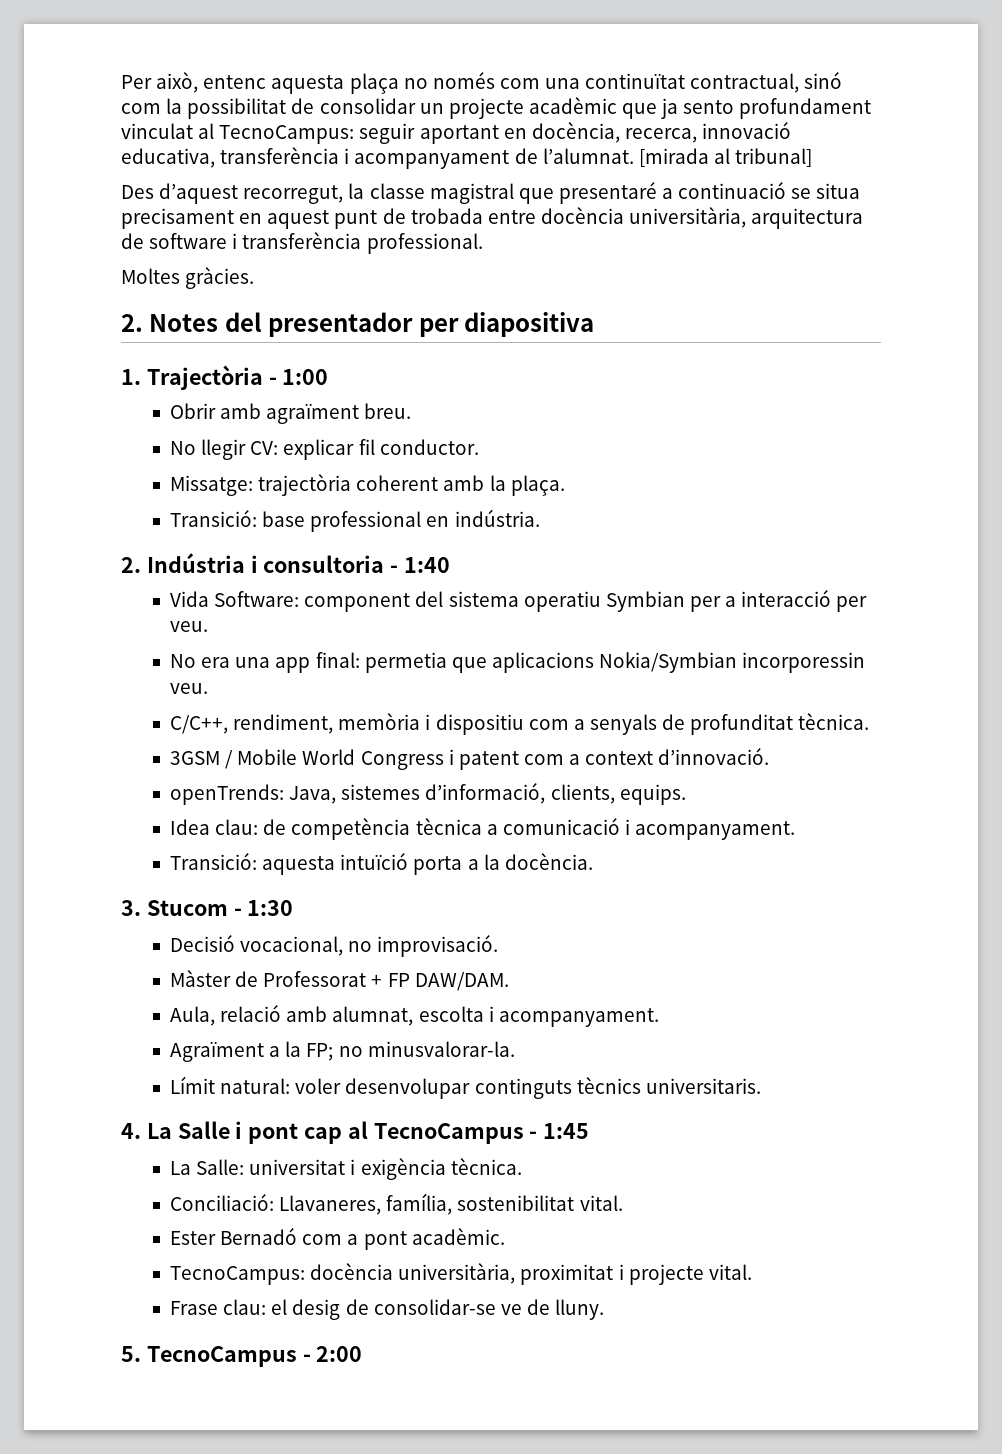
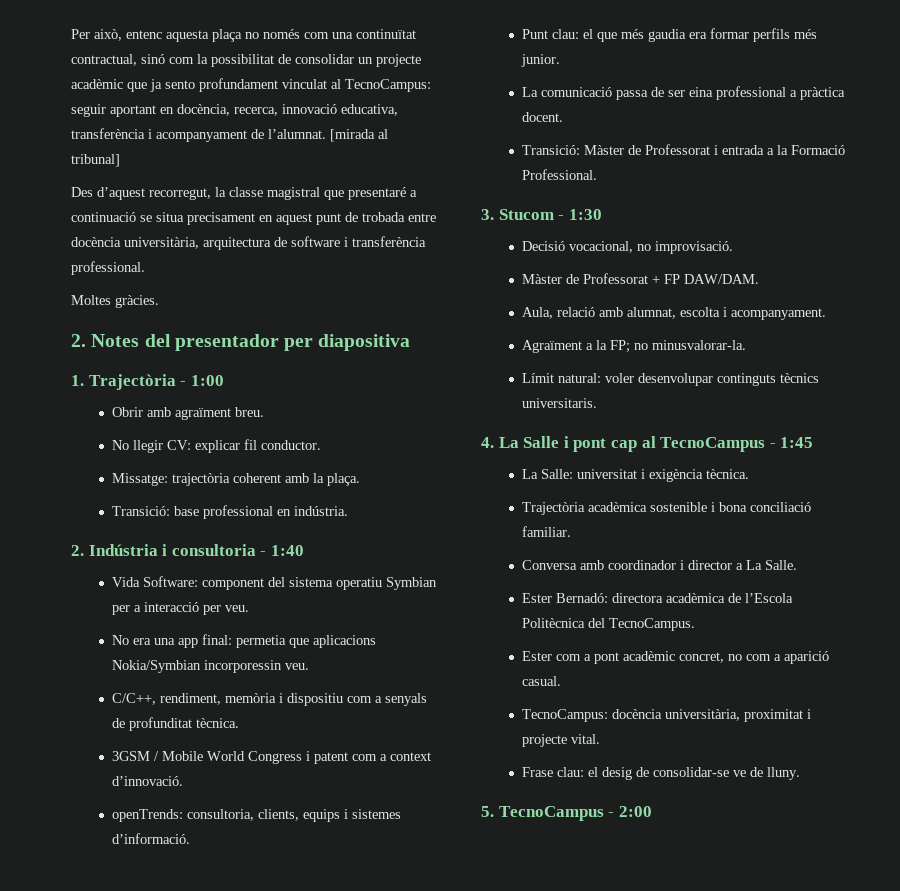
[289,783,686,805] [170,818,796,840] [170,853,593,875] Java, sistemes d’informació, clients, equips. // Idea clau: de competència tècnica a comunicació i acompanyament. // Transició: aquesta intuïció porta a la docència. -> [186,809,401,822] [111,833,190,844] [521,28,817,42] [520,54,560,67] [521,86,845,100] [521,112,563,122] [521,144,845,155] [521,169,597,180] consultoria, clients, equips i sistemes d’informació. // Punt clau: el que més gaudia era formar perfils més junior. // La comunicació passa de ser eina professional a pràctica docent. // Transició: Màster de Professorat i entrada a la Formació Professional.
[170,1193,623,1215] [170,1228,505,1250] Conciliació: Llavaneres, família, sostenibilitat vital. // Ester Bernadó com a pont acadèmic. -> [521,502,811,515] [521,526,571,537] [521,560,797,570] [521,593,793,603] [521,618,695,631] [521,651,829,664] [521,676,561,686] Trajectòria acadèmica sostenible i bona conciliació familiar. // Conversa amb coordinador i director a La Salle. // Ester Bernadó: directora acadèmica de l’Escola Politècnica del TecnoCampus. // Ester com a pont acadèmic concret, no com a aparició casual.

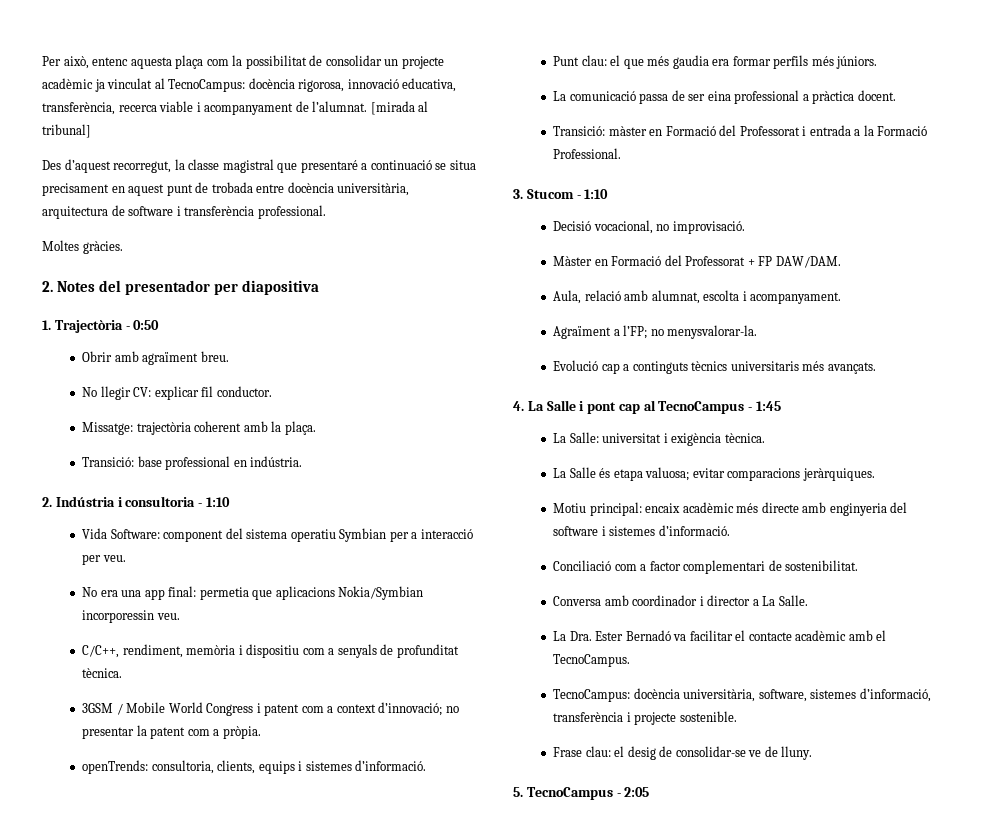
[245,29,416,39] [71,54,165,66] no només com una continuïtat contractual, sinó -> (204, 62) none
[127,78,431,92] [71,104,398,117] [71,128,145,139] que ja sento profundament vinculat al TecnoCampus: seguir aportant en docència, recerca, innovació educativa, transferència -> [94,78,457,92] [42,101,194,115] ja vinculat al TecnoCampus: docència rigorosa, innovació educativa, transferència, recerca viable
[190,375,224,386] 1:00 -> [133,320,160,330] 0:50
[270,545,304,556] 1:40 -> [205,497,230,507] 1:10
[111,776,183,786] d’innovació. -> [378,702,459,716] [82,725,261,739] d’innovació; no presentar la patent com a pròpia.
[520,54,560,67] junior. -> [836,56,878,69] júniors.
[583,145,641,155] Màster de -> [608,125,737,136] màster en Formació del
[568,209,602,220] 1:30 -> [584,189,609,199] 1:10
[565,274,579,284] de -> [594,255,682,266] en Formació del
[595,340,746,353] [521,373,819,386] [521,398,597,408] la FP; no minusvalorar-la. // Límit natural: voler desenvolupar continguts tècnics universitaris. -> [623,325,758,339] [553,360,876,374] l’FP; no menysvalorar-la. // Evolució cap a continguts tècnics universitaris més avançats.
[521,502,811,515] [521,526,571,537] Trajectòria acadèmica sostenible i bona conciliació familiar. -> [553,467,875,481] [553,502,908,516] [553,525,730,536] [553,560,859,574] La Salle és etapa valuosa; evitar comparacions jeràrquiques. // Motiu principal: encaix acadèmic més directe amb enginyeria del software i sistemes d’informació. // Conciliació com a factor complementari de sostenibilitat.
[521,593,793,603] [521,618,695,631] [521,651,829,664] [521,676,561,686] Ester Bernadó: directora acadèmica de l’Escola Politècnica del TecnoCampus. // Ester com a pont acadèmic concret, no com a aparició casual. -> [553,630,887,641] [553,654,631,667] La Dra. Ester Bernadó va facilitar el contacte acadèmic amb el TecnoCampus.
[743,709,803,722] proximitat -> [758,688,931,702] [553,712,624,722] software, sistemes d’informació, transferència
[570,734,600,744] vital. -> [679,711,737,722] sostenible.
[618,806,652,817] 2:00 -> [624,787,650,797] 2:05

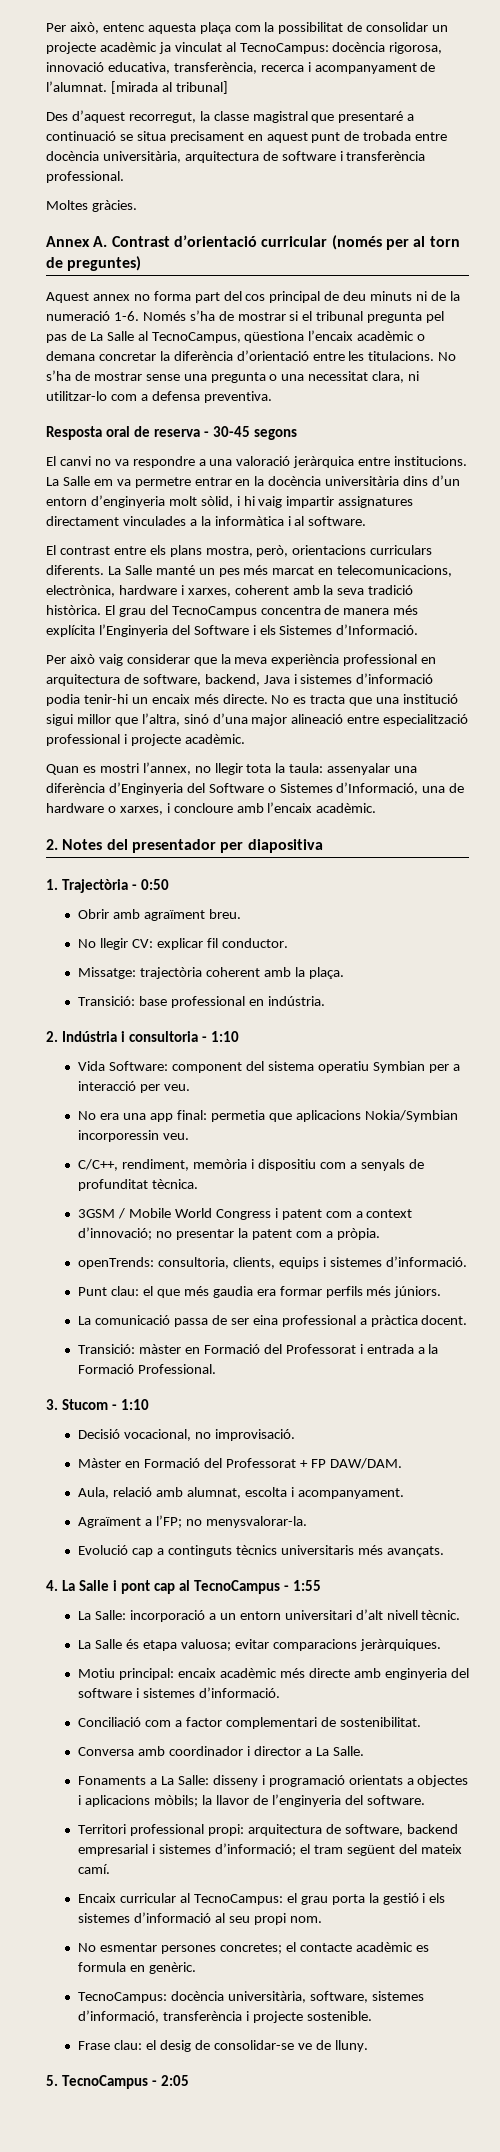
[159,101,194,112] viable -> (304, 68) none
(123, 247) none -> [46,235,460,250] [46,256,142,271] [46,291,460,303] [46,310,445,323] [46,330,426,343] [46,350,457,361] [46,370,420,383] [46,391,272,403] [46,426,298,440] [46,456,468,468] [46,475,461,488] [46,495,414,508] [46,516,367,526] [46,545,433,557] [46,565,453,577] [46,585,414,597] [46,605,419,617] [46,624,419,637] [46,654,437,666] [46,673,434,686] [46,694,459,706] [46,713,469,726] [46,734,245,746] [46,762,418,775] [46,782,465,795] [46,802,377,815] // Annex A. Contrast d’orientació curricular (només per al torn de preguntes) // Aquest annex no forma part del cos principal de deu minuts ni de la numeració 1-6. Només s’ha de mostrar si el tribunal pregunta pel pas de La Salle al TecnoCampus, qüestiona l’encaix acadèmic o demana concretar la diferència d’orientació entre les titulacions. No s’ha de mostrar sense una pregunta o una necessitat clara, ni utilitzar-lo com a defensa preventiva. // Resposta oral de reserva - 30-45 segons // El canvi no va respondre a una valoració jeràrquica entre institucions. La Salle em va permetre entrar en la docència universitària dins d’un entorn d’enginyeria molt sòlid, i hi vaig impartir assignatures directament vinculades a la informàtica i al software. // El contrast entre els plans mostra, però, orientacions curriculars diferents. La Salle manté un pes més marcat en telecomunicacions, electrònica, hardware i xarxes, coherent amb la seva tradició històrica. El grau del TecnoCampus concentra de manera més explícita l’Enginyeria del Software i els Sistemes d’Informació. // Per això vaig considerar que la meva experiència professional en arquitectura de software, backend, Java i sistemes d’informació podia tenir-hi un encaix més directe. No es tracta que una institució sigui millor que l’altra, sinó d’una major alineació entre especialització professional i projecte acadèmic. // Quan es mostri l’annex, no llegir tota la taula: assenyalar una diferència d’Enginyeria del Software o Sistemes d’Informació, una de hardware o xarxes, i concloure amb l’encaix acadèmic.
[756,401,782,411] [553,432,765,446] 1:45 // La Salle: universitat i exigència tècnica. -> [293,1580,322,1591] [78,1609,461,1622] 1:55 // La Salle: incorporació a un entorn universitari d’alt nivell tècnic.
[553,630,887,641] [553,654,631,667] La Dra. Ester Bernadó va facilitar el contacte acadèmic amb el TecnoCampus. -> [78,1775,469,1787] [78,1794,425,1807] [78,1824,458,1836] [78,1843,462,1856] [78,1864,111,1874] [78,1893,446,1905] [78,1912,322,1925] [78,1942,429,1954] [78,1962,197,1974] Fonaments a La Salle: disseny i programació orientats a objectes i aplicacions mòbils; la llavor de l’enginyeria del software. // Territori professional propi: arquitectura de software, backend empresarial i sistemes d’informació; el tram següent del mateix camí. // Encaix curricular al TecnoCampus: el grau porta la gestió i els sistemes d’informació al seu propi nom. // No esmentar persones concretes; el contacte acadèmic es formula en genèric.

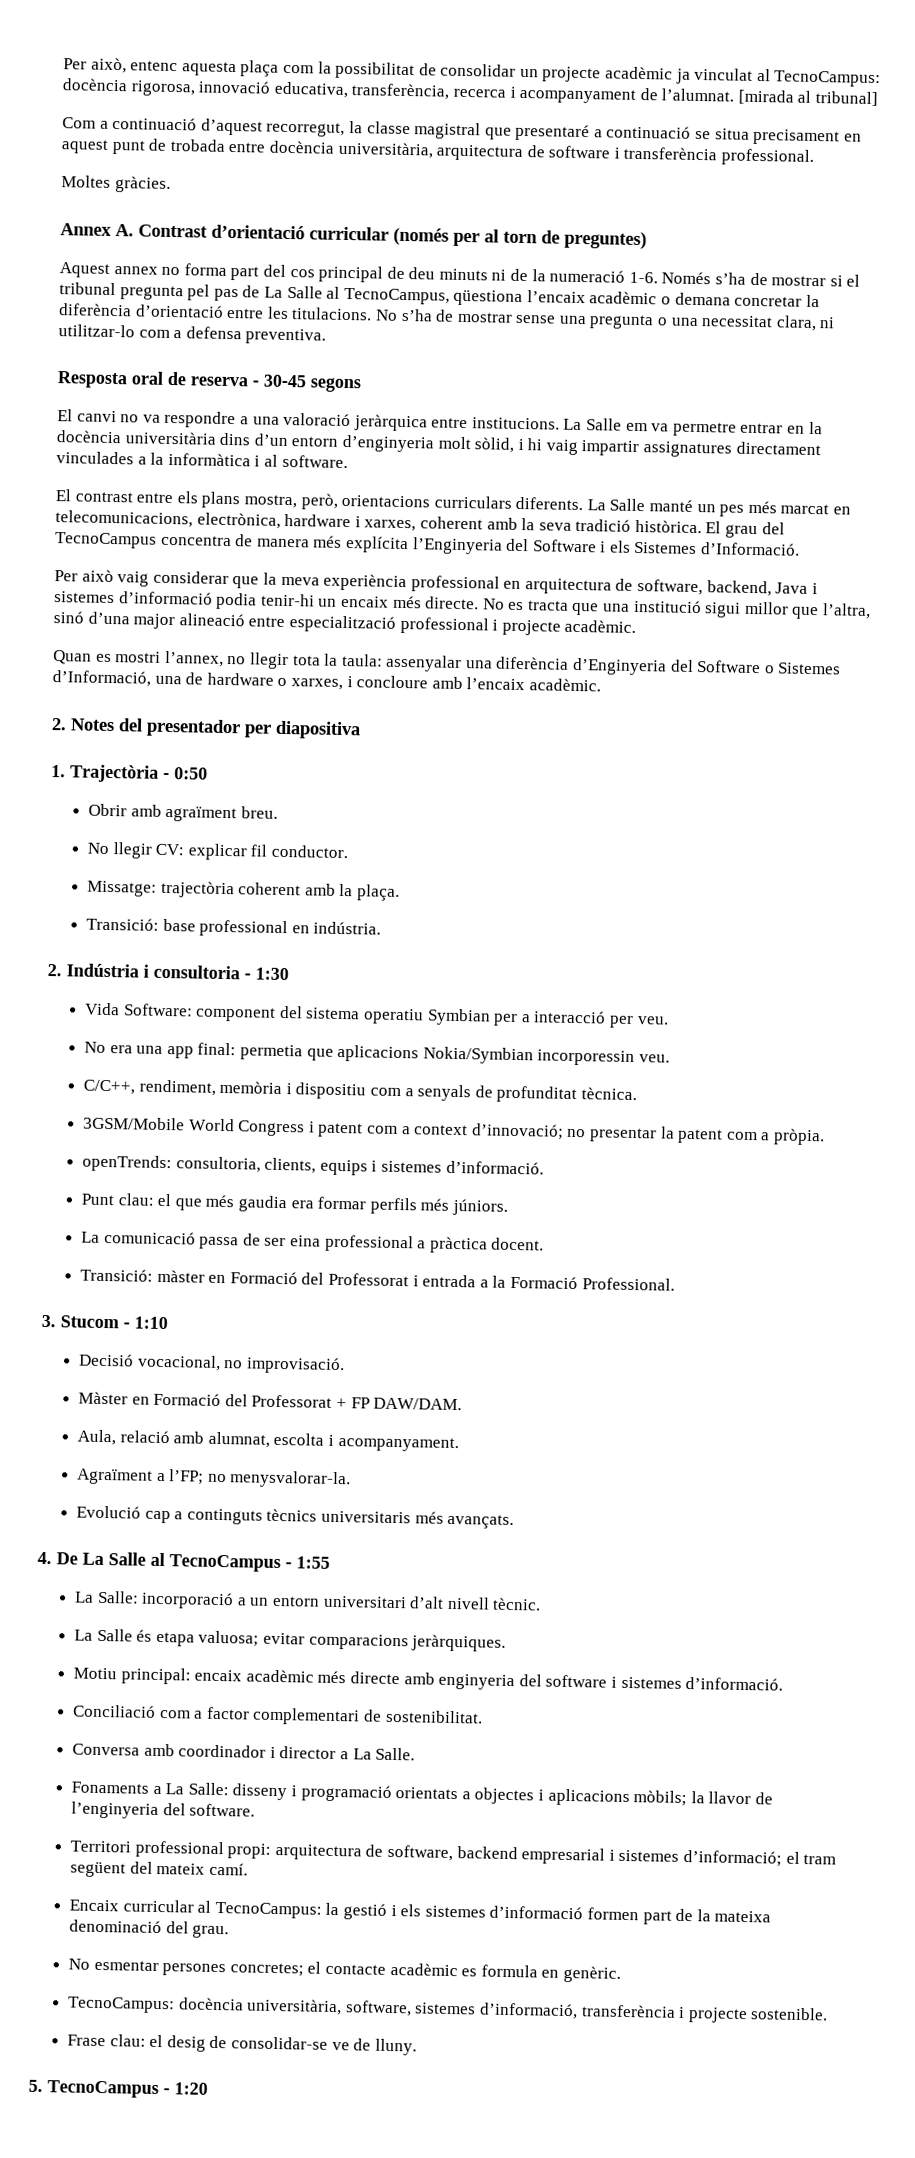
[46,112,68,121] Des -> [62,116,198,131] Com a continuació
[211,1031,240,1042] 1:10 -> [255,967,289,981] 1:30
[78,1208,172,1219] 3GSM / Mobile -> [83,1116,186,1131] 3GSM/Mobile
[62,1580,176,1594] La Salle i pont cap -> [56,1552,146,1566] De La Salle
[286,1893,365,1905] el grau porta -> (322, 1910) none
[215,1913,322,1925] al seu propi nom. -> [586,1907,772,1925] [69,1919,230,1939] formen part de la mateixa denominació del grau.
[161,2075,190,2086] 2:05 -> [174,2082,208,2095] 1:20

